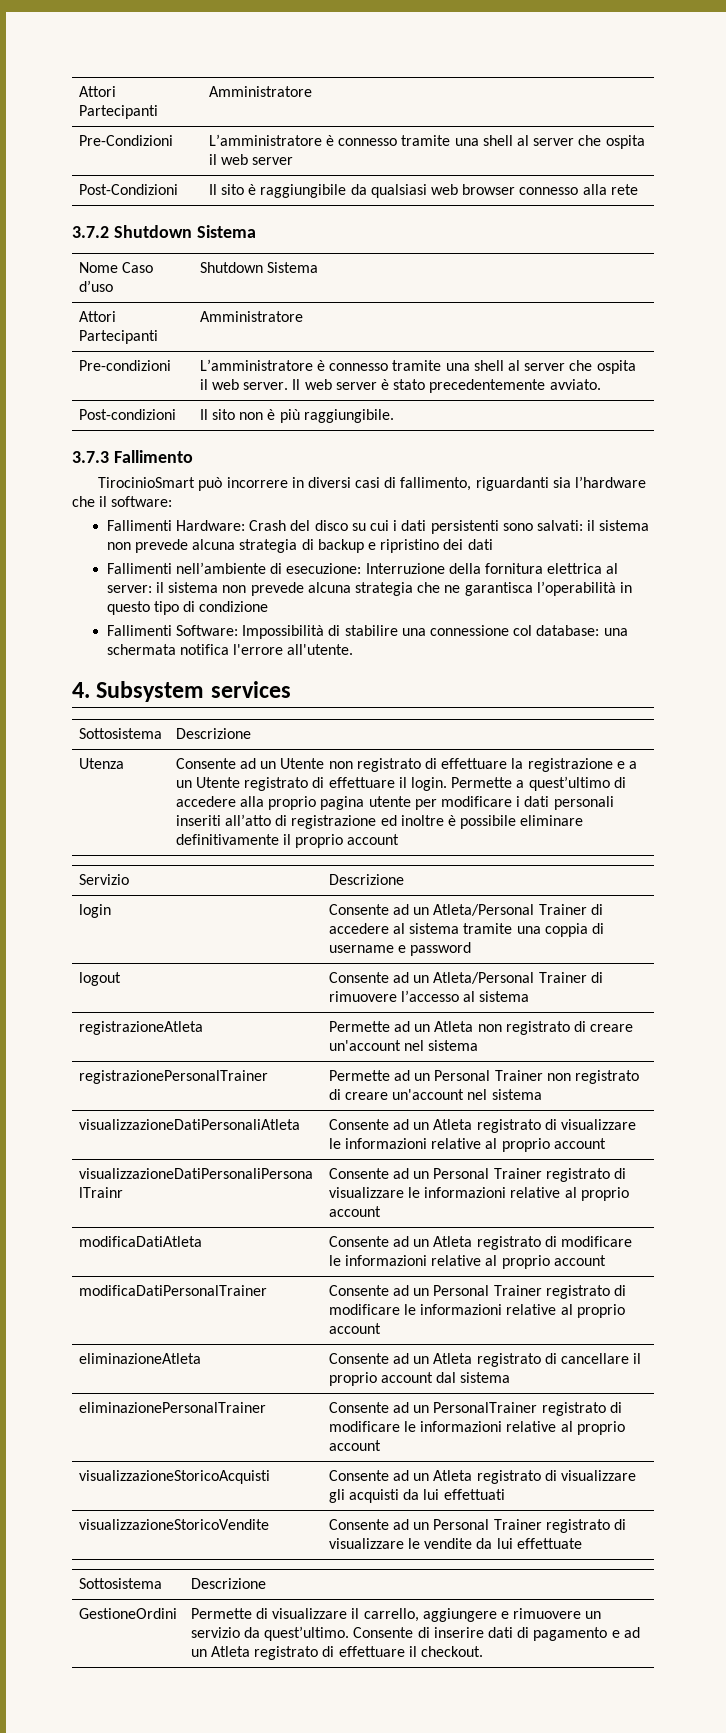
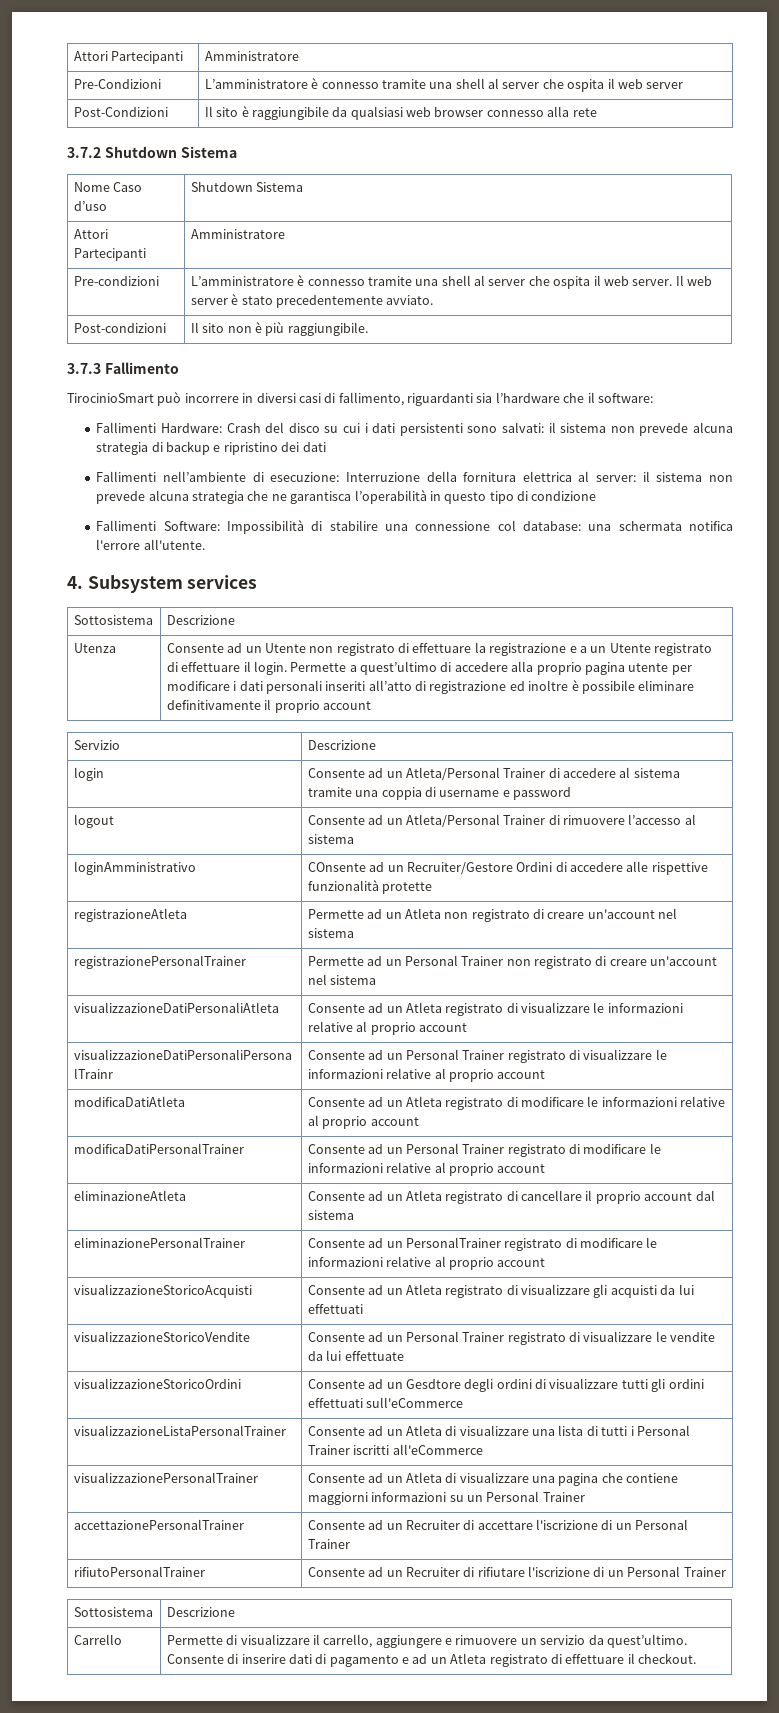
(530, 996) none -> [73,861,196,875] [307,861,708,875] [307,880,433,894] // loginAmministrativo | COnsente ad un Recruiter/Gestore Ordini di accedere alle rispettive funzionalità protette
[78,1578,162,1589] [190,1578,266,1589] [78,1608,177,1619] // Sottosistema | Descrizione // GestioneOrdini -> [73,1378,241,1389] [307,1378,704,1392] [307,1397,464,1408] [73,1425,286,1436] [307,1425,690,1436] [307,1444,483,1455] [73,1472,258,1483] [307,1472,679,1486] [307,1491,585,1505] [73,1519,244,1530] [307,1519,689,1530] [307,1539,350,1549] [73,1566,205,1577] [307,1566,726,1577] [73,1607,153,1617] [166,1607,235,1617] [73,1634,122,1645] // visualizzazioneStoricoOrdini | Consente ad un Gesdtore degli ordini di visualizzare tutti gli ordini effettuati sull'eCommerce // visualizzazioneListaPersonalTrainer | Consente ad un Atleta di visualizzare una lista di tutti i Personal Trainer iscritti all'eCommerce // visualizzazionePersonalTrainer | Consente ad un Atleta di visualizzare una pagina che contiene maggiorni informazioni su un Personal Trainer // accettazionePersonalTrainer | Consente ad un Recruiter di accettare l'iscrizione di un Personal Trainer // rifiutoPersonalTrainer | Consente ad un Recruiter di rifiutare l'iscrizione di un Personal Trainer // Sottosistema | Descrizione // Carrello

